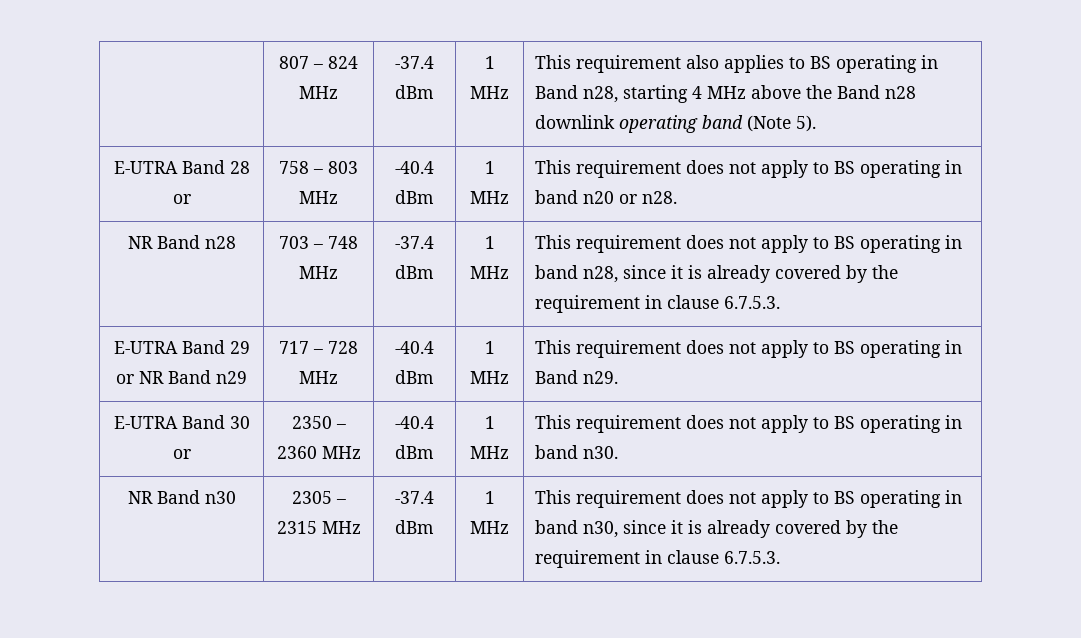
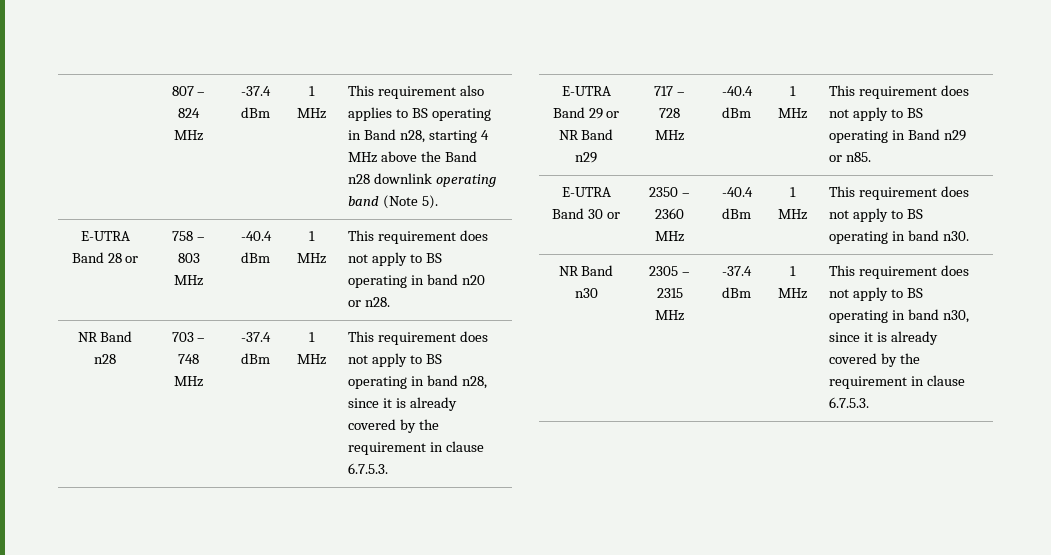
[582,371,618,384] n29. -> [943,130,966,141] [828,152,871,162] n29 or n85.

